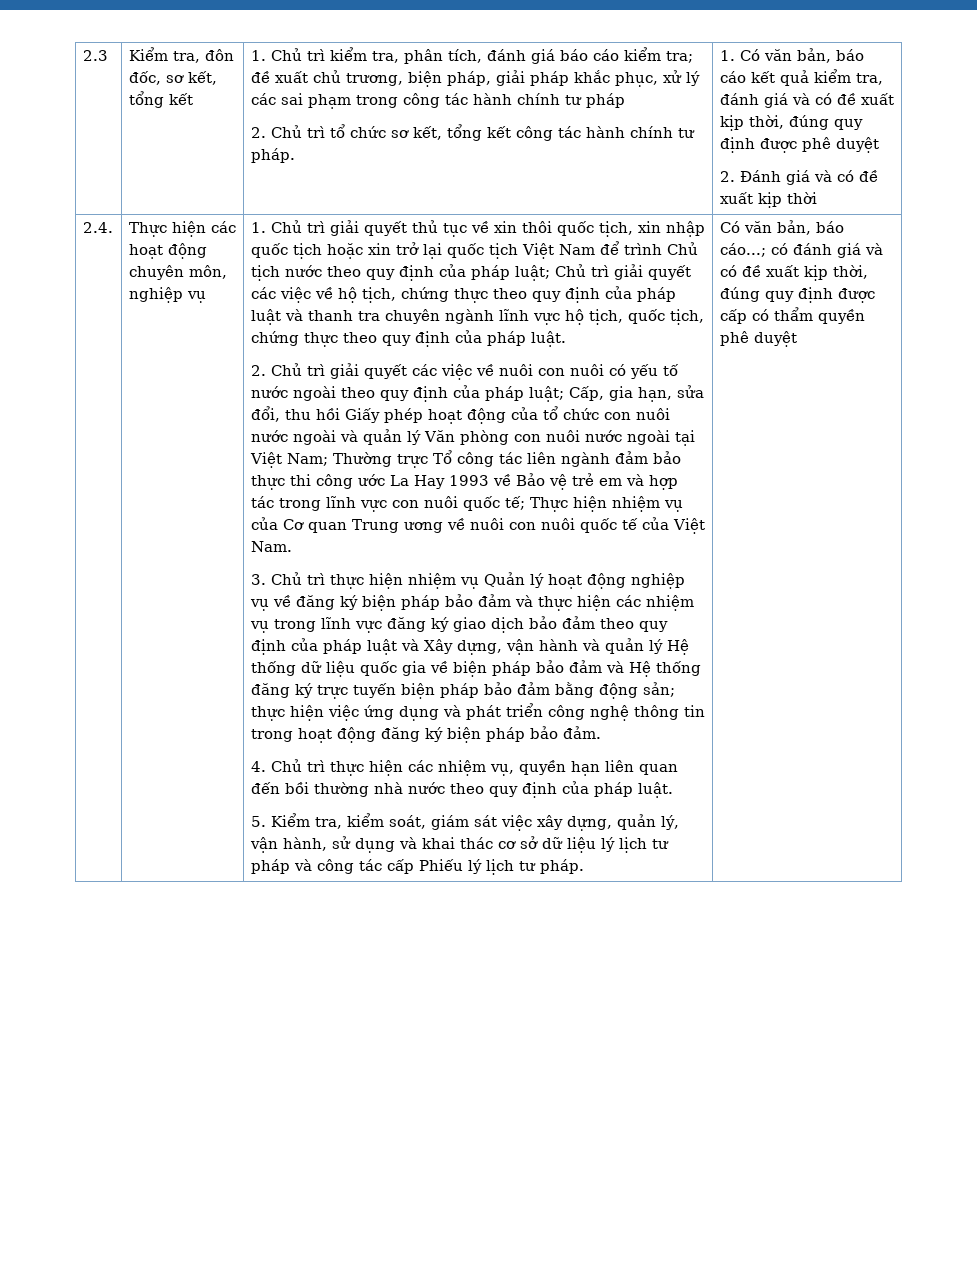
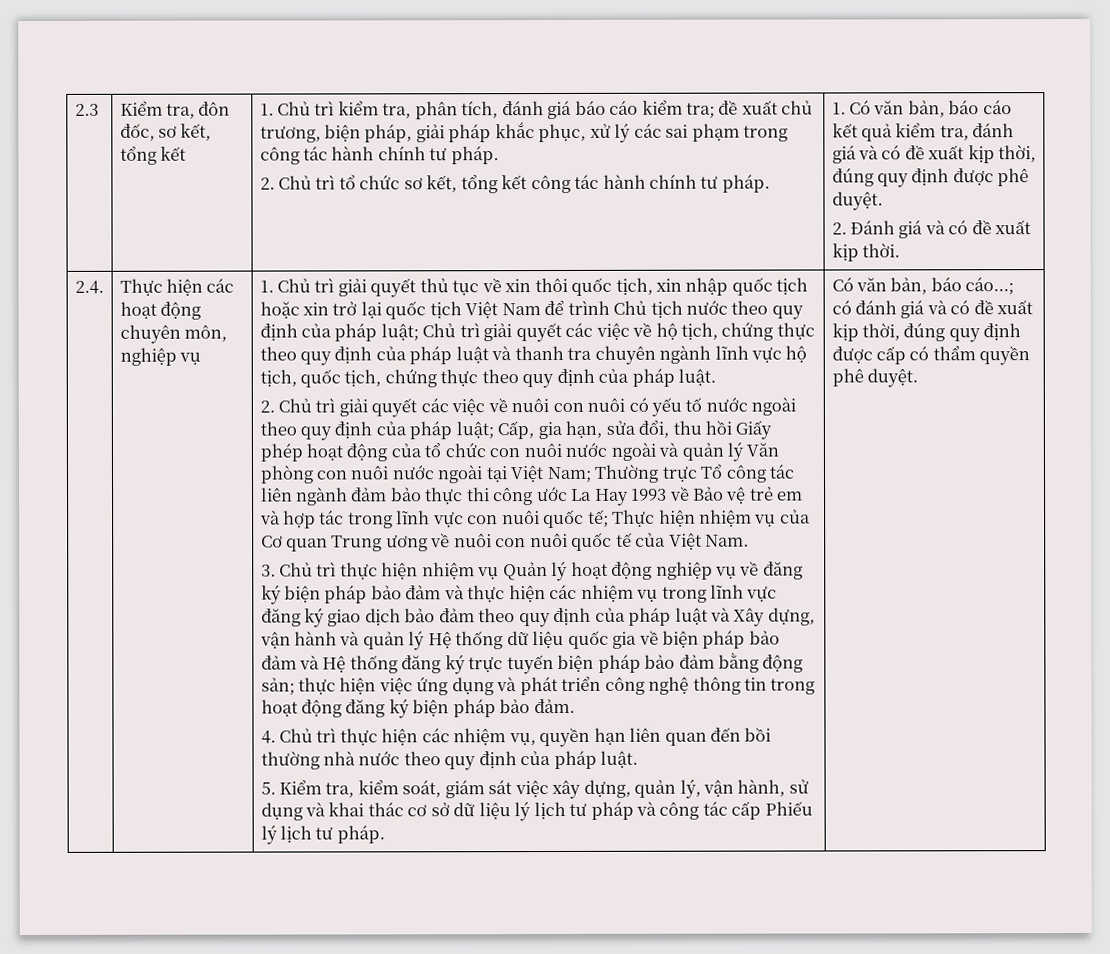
[585,93,625,108] pháp -> [450,146,499,165] pháp.
[835,137,879,153] duyệt -> [831,191,883,211] duyệt.
[786,192,817,204] thời -> [861,243,900,258] thời.
[753,331,797,347] duyệt -> [866,368,918,388] duyệt.

